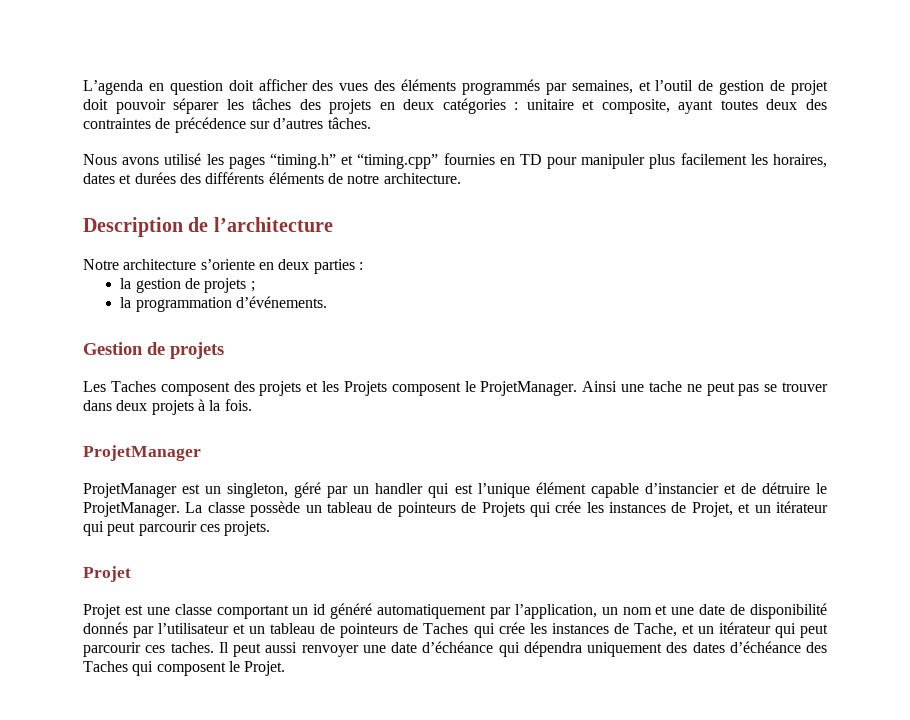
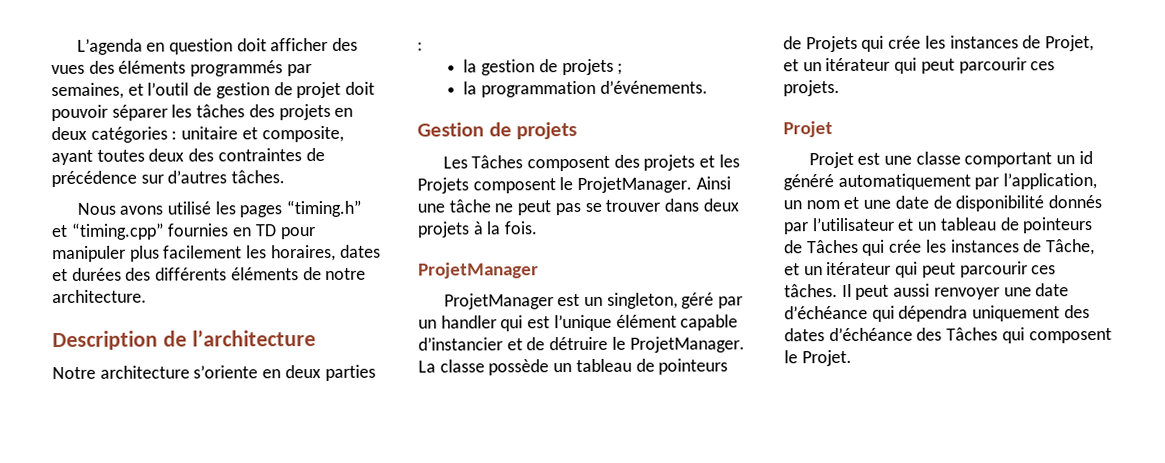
[110,381,156,392] Taches -> [471,155,524,169] Tâches
[648,381,682,392] tache -> [448,199,491,213] tâche
[423,622,828,638] [83,642,214,657] Taches qui crée les instances de Tache, et un itérateur qui peut parcourir ces taches. -> [806,239,1096,256] [784,261,1057,278] [784,284,838,298] Tâches qui crée les instances de Tâche, et un itérateur qui peut parcourir ces tâches.
[83,661,128,672] Taches -> [946,327,999,341] Tâches

